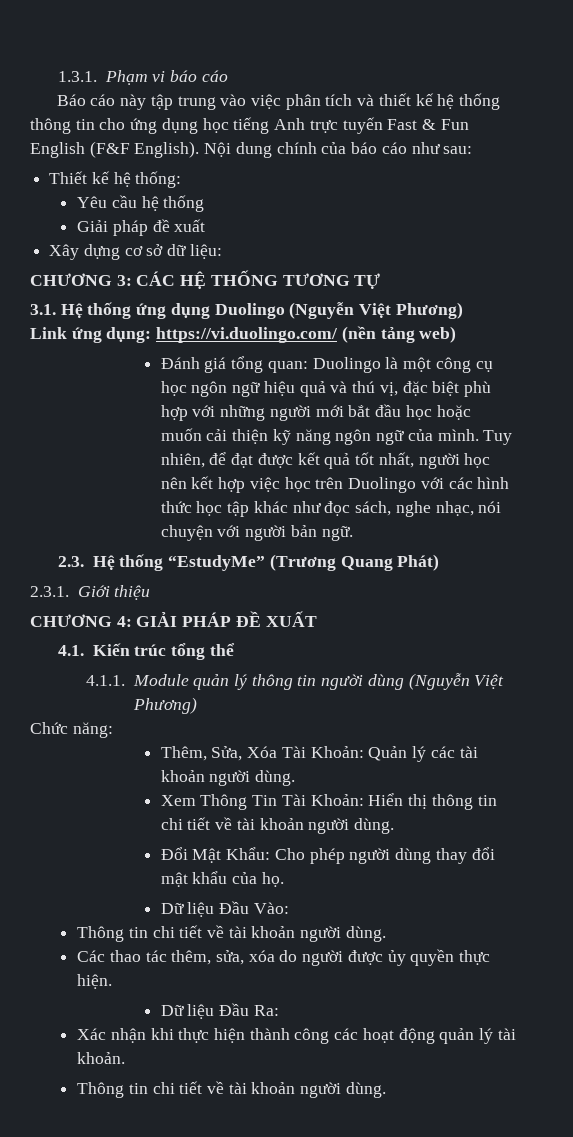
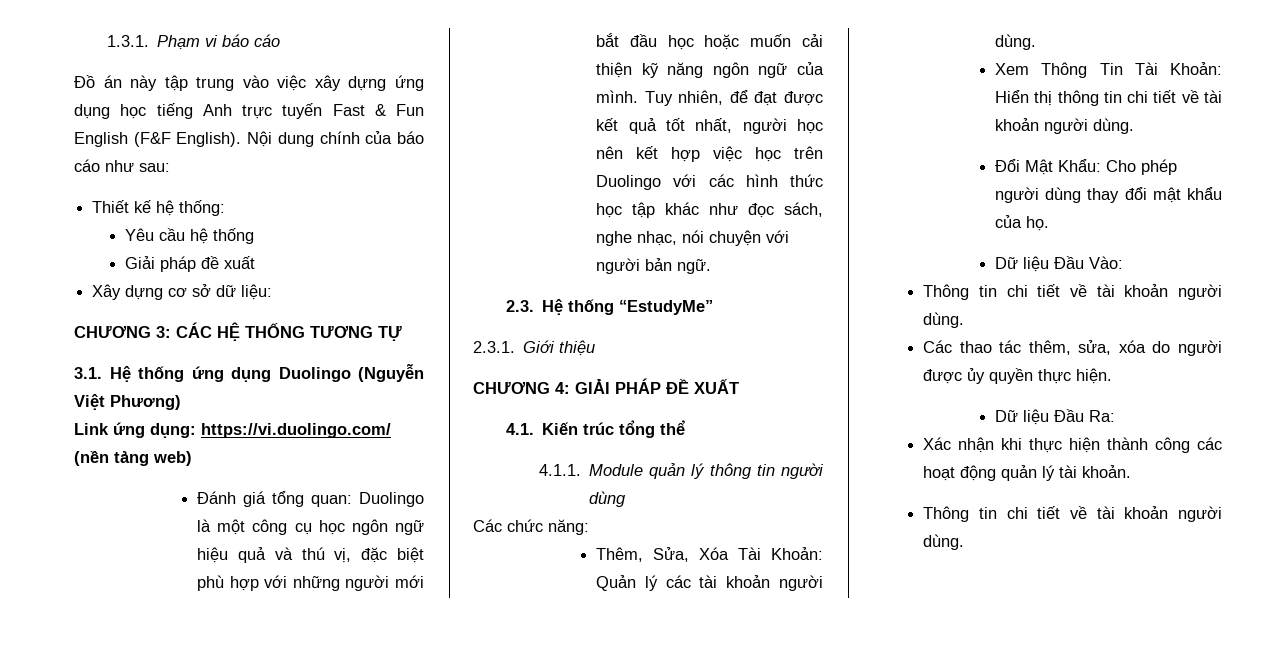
[56,94,116,106] Báo cáo -> [74,75,122,88] Đồ án
[285,93,501,110] [30,118,126,134] phân tích và thiết kế hệ thống thông tin cho -> [314,75,387,91] xây dựng
[269,554,440,571] (Trương Quang Phát) -> (714, 307) none
[408,673,505,690] [132,697,197,714] [30,722,68,734] (Nguyễn Việt Phương) // Chức -> [473,519,543,532] // Các chức

